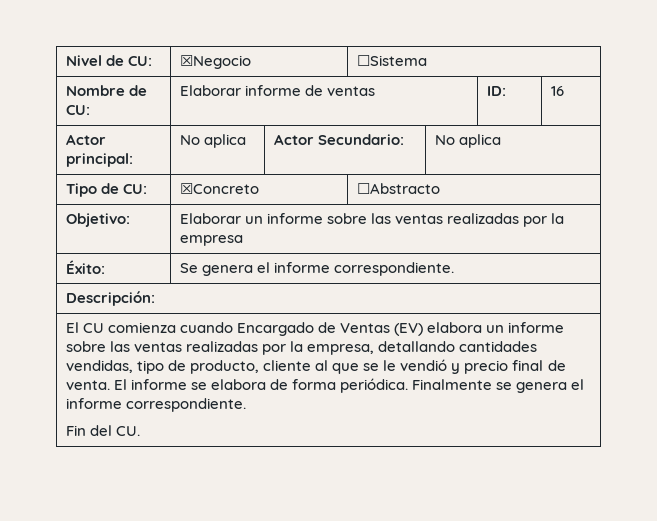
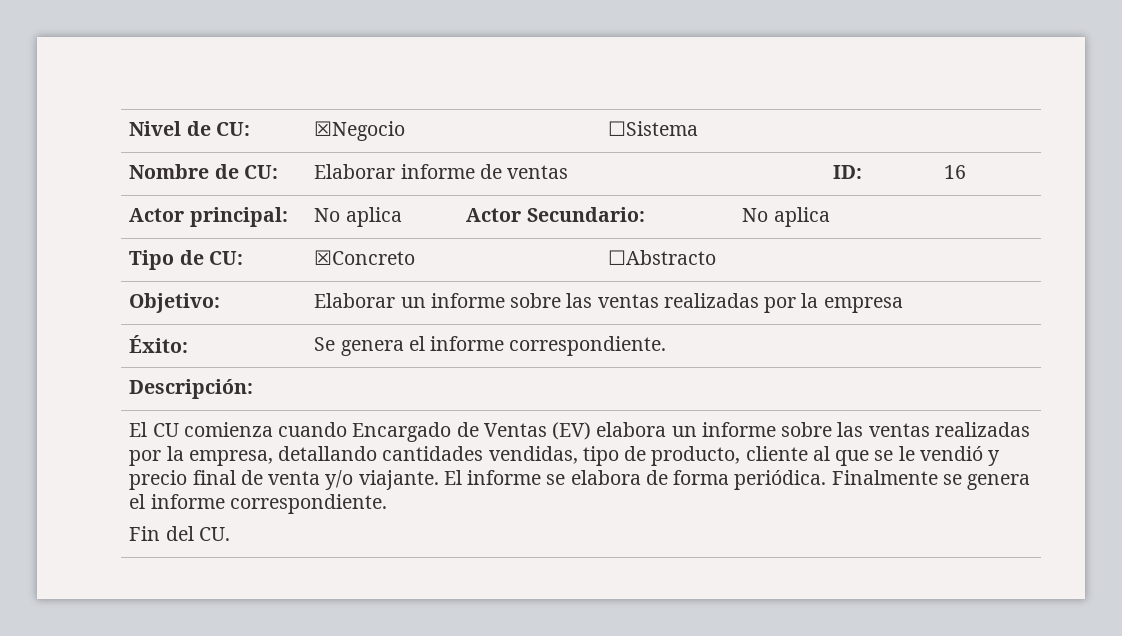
[65,380,110,390] venta. -> [268,470,439,490] venta y/o viajante.

